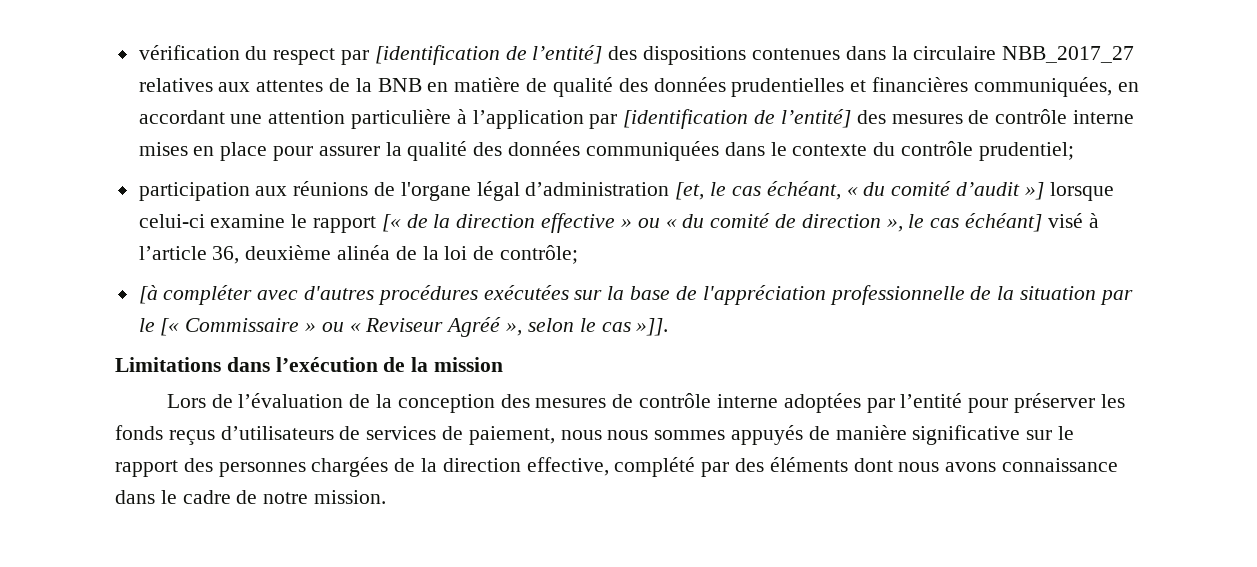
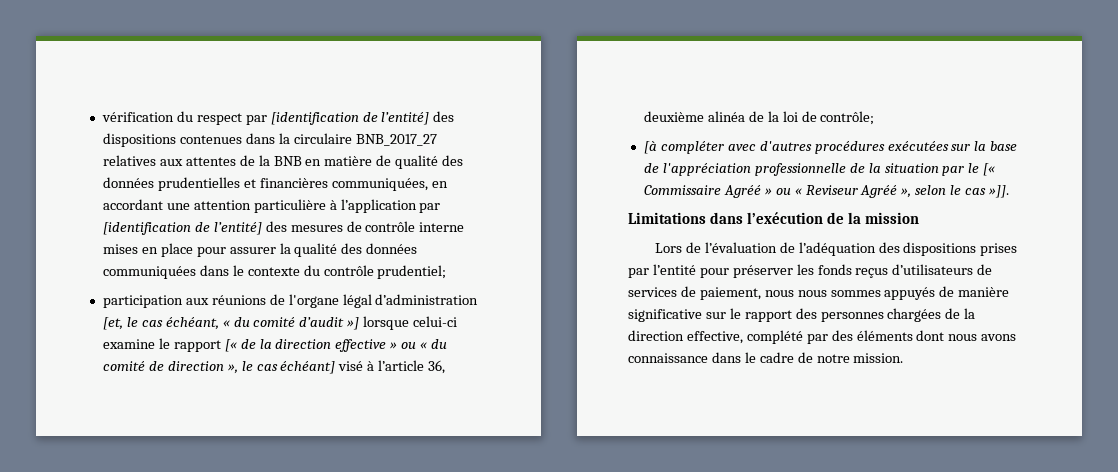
[1002,46,1135,63] NBB_2017_27 -> [355,134,437,146] BNB_2017_27
(300, 325) none -> [723,185,761,198] Agréé
[376,393,861,413] la conception des mesures de contrôle interne adoptées -> [798,242,1018,256] l’adéquation des dispositions prises

